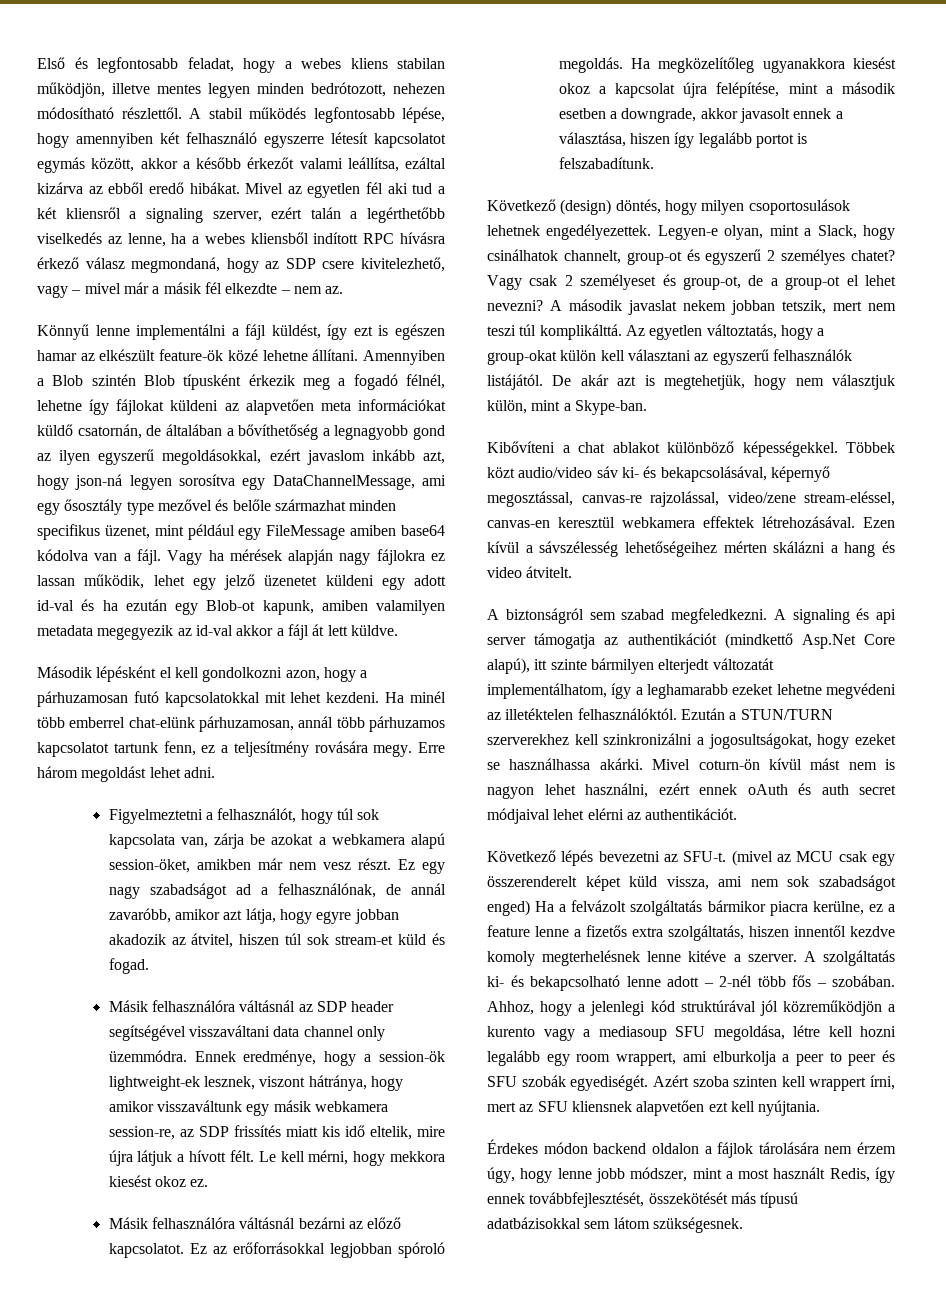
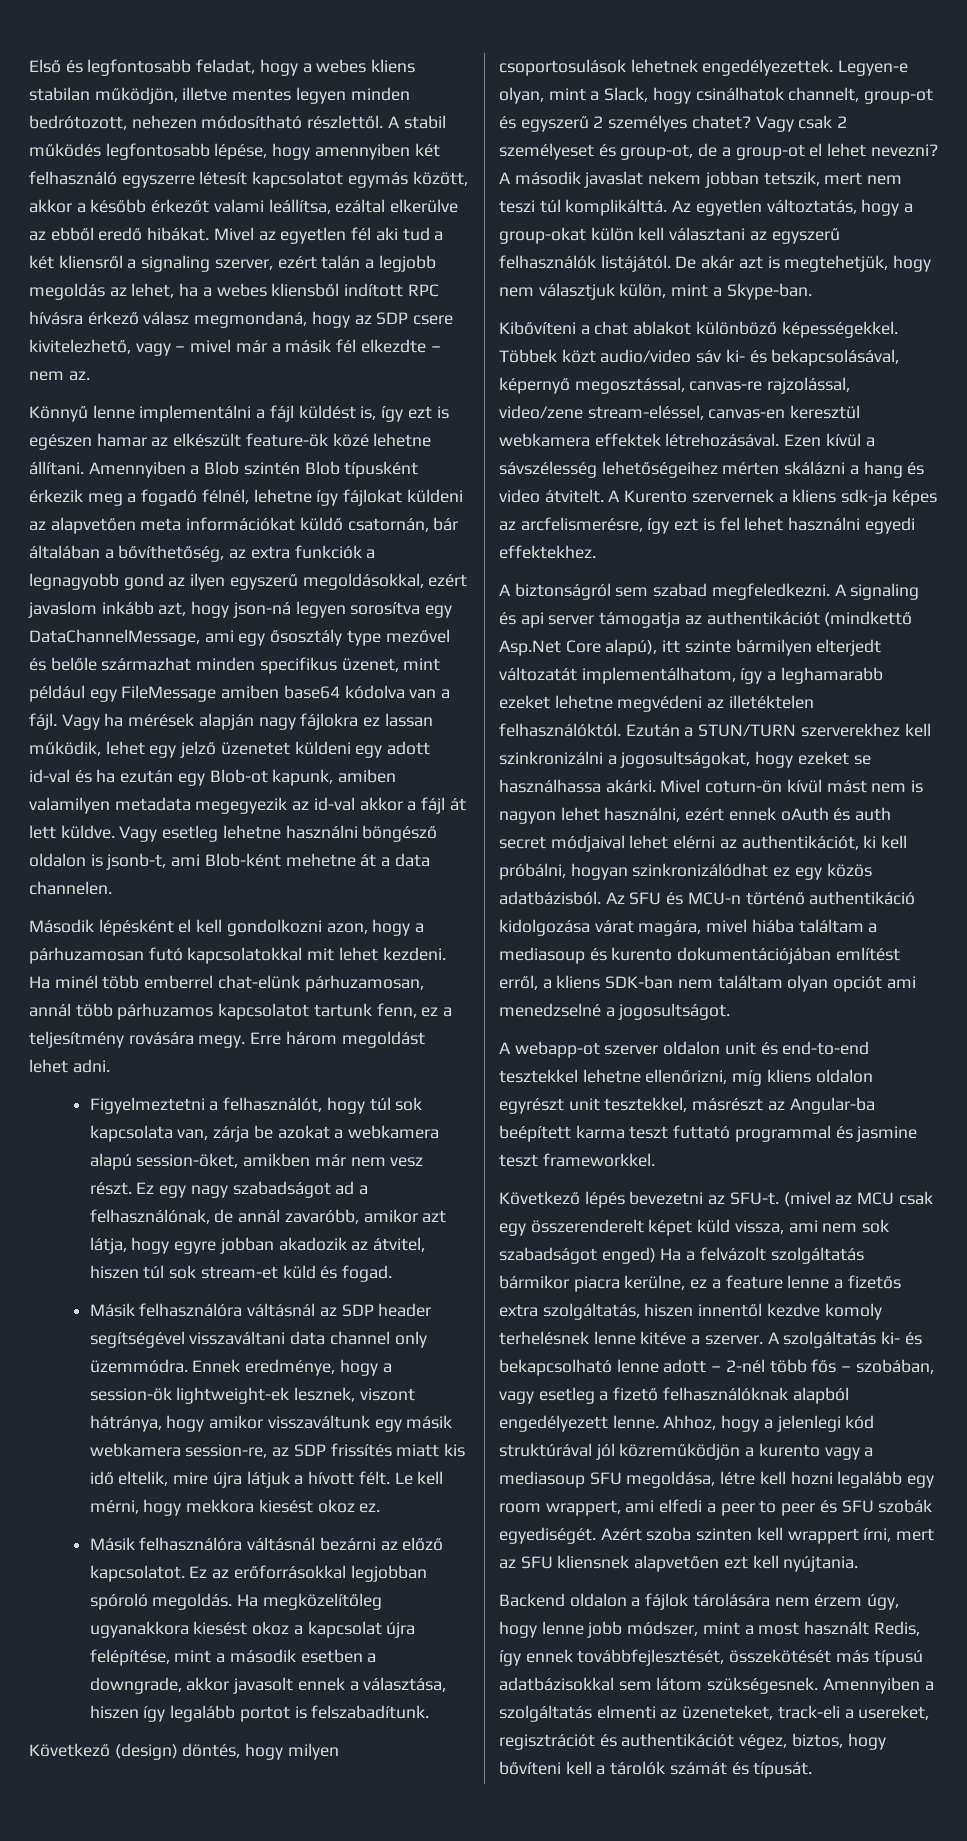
[37,182,83,194] kizárva -> [390,199,459,213] elkerülve
[367,207,445,223] [37,232,166,247] legérthetőbb viselkedés az lenne, -> [378,255,436,272] [29,283,175,300] legjobb megoldás az lehet,
[271,324,321,339] küldést, -> [298,405,377,420] küldést is,
[146,425,162,436] de -> [433,517,459,531] bár
[238,424,319,440] bővíthetőség -> [118,545,362,562] bővíthetőség, az extra funkciók
(398, 630) none -> [119,825,438,842] [29,853,430,870] [29,881,112,895] Vagy esetleg lehetne használni böngésző oldalon is jsonb-t, ami Blob-ként mehetne át a data channelen.
(573, 572) none -> [608,489,937,506] [499,517,915,534] [499,545,596,559] A Kurento szervernek a kliens sdk-ja képes az arcfelismerésre, így ezt is fel lehet használni egyedi effektekhez.
[645,808,738,820] authentikációt. -> [741,835,908,850] [499,863,872,880] [499,891,916,905] [499,919,878,936] [499,947,900,964] [499,975,916,992] [499,1003,731,1020] [499,1041,870,1058] [499,1069,873,1086] [499,1097,875,1114] [499,1125,918,1142] [499,1153,655,1167] authentikációt, ki kell próbálni, hogyan szinkronizálódhat ez egy közös adatbázisból. Az SFU és MCU-n történő authentikáció kidolgozása várat magára, mivel hiába találtam a mediasoup és kurento dokumentációjában említést erről, a kliens SDK-ban nem találtam olyan opciót ami menedzselné a jogosultságot. // A webapp-ot szerver oldalon unit és end-to-end tesztekkel lehetne ellenőrizni, míg kliens oldalon egyrészt unit tesztekkel, másrészt az Angular-ba beépített karma teszt futtató programmal és jasmine teszt frameworkkel.
[542,950,641,966] megterhelésnek -> [499,1331,589,1345] terhelésnek
[832,975,895,987] szobában. -> [855,1359,934,1374] [499,1387,849,1404] [499,1415,659,1432] szobában, vagy esetleg a fizető felhasználóknak alapból engedélyezett lenne.
[712,1051,776,1066] elburkolja -> [659,1499,703,1513] elfedi
[487,1139,647,1154] Érdekes módon backend -> [499,1593,565,1607] Backend
(743, 1225) none -> [822,1677,934,1694] [499,1705,930,1722] [499,1733,886,1750] [499,1761,813,1778] Amennyiben a szolgáltatás elmenti az üzeneteket, track-eli a usereket, regisztrációt és authentikációt végez, biztos, hogy bővíteni kell a tárolók számát és típusát.

